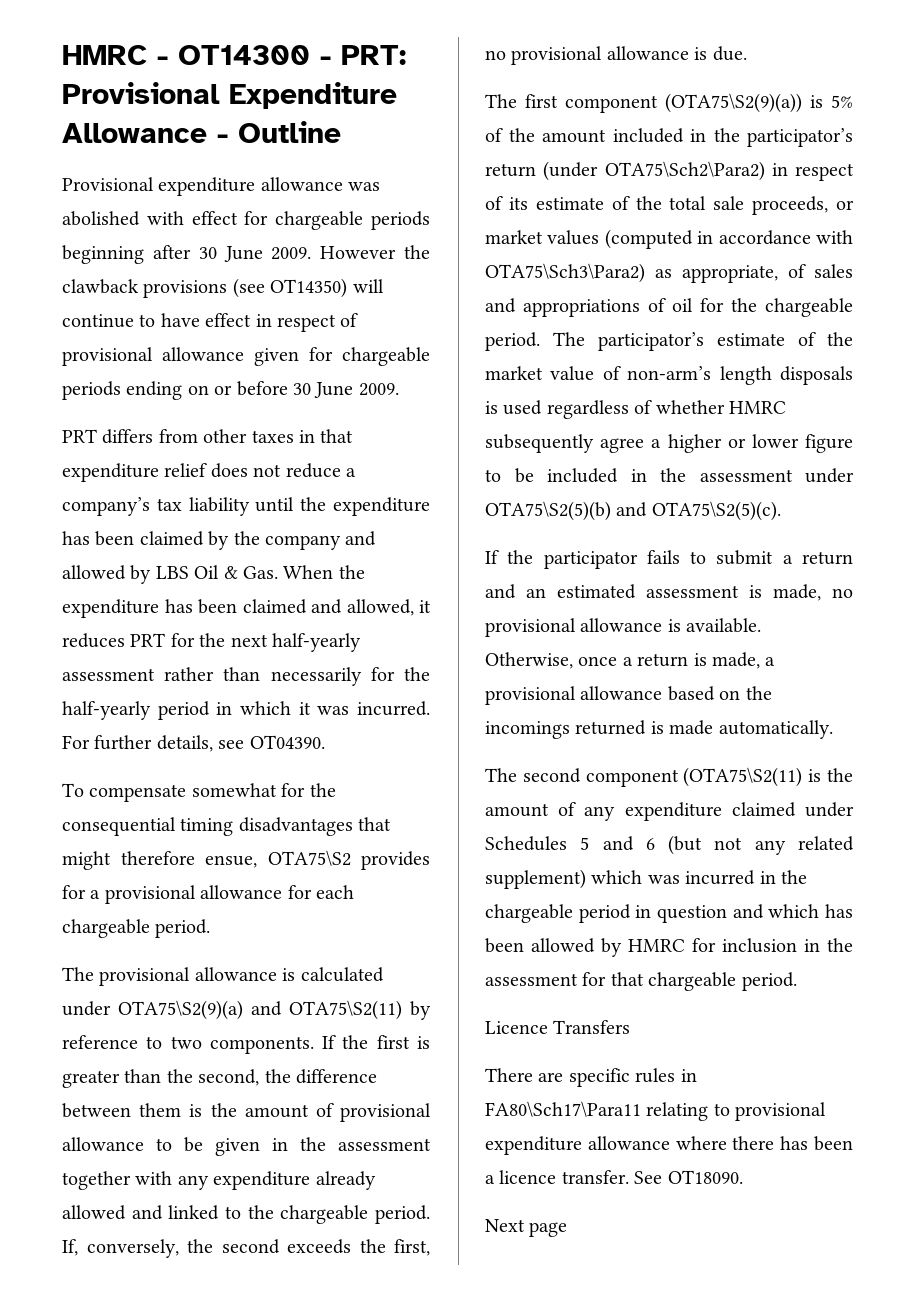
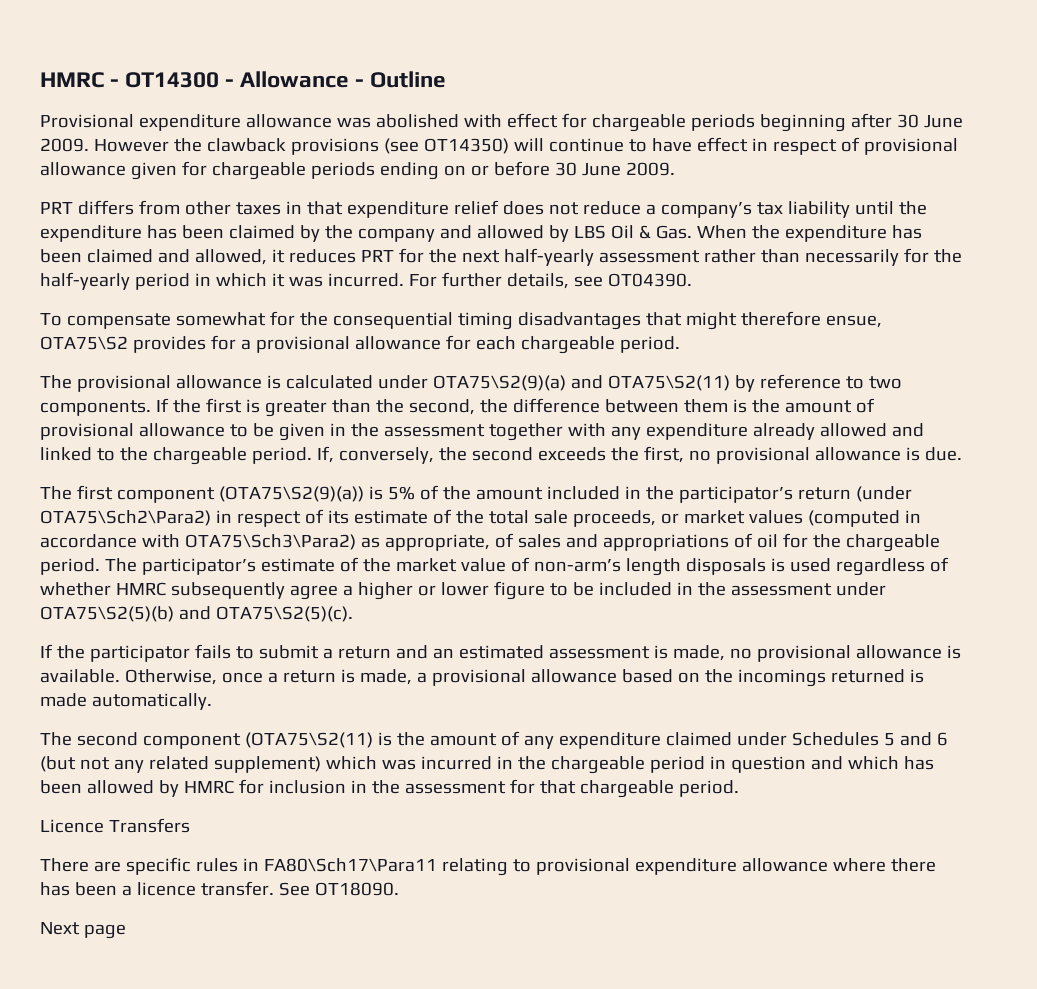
[341,45,406,65] [62,82,397,109] PRT: Provisional Expenditure -> (235, 83) none

